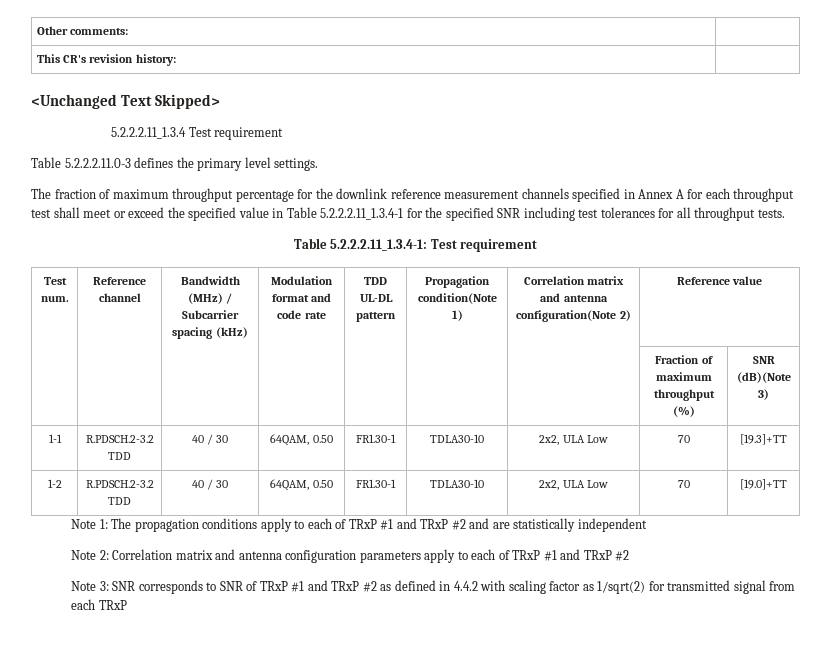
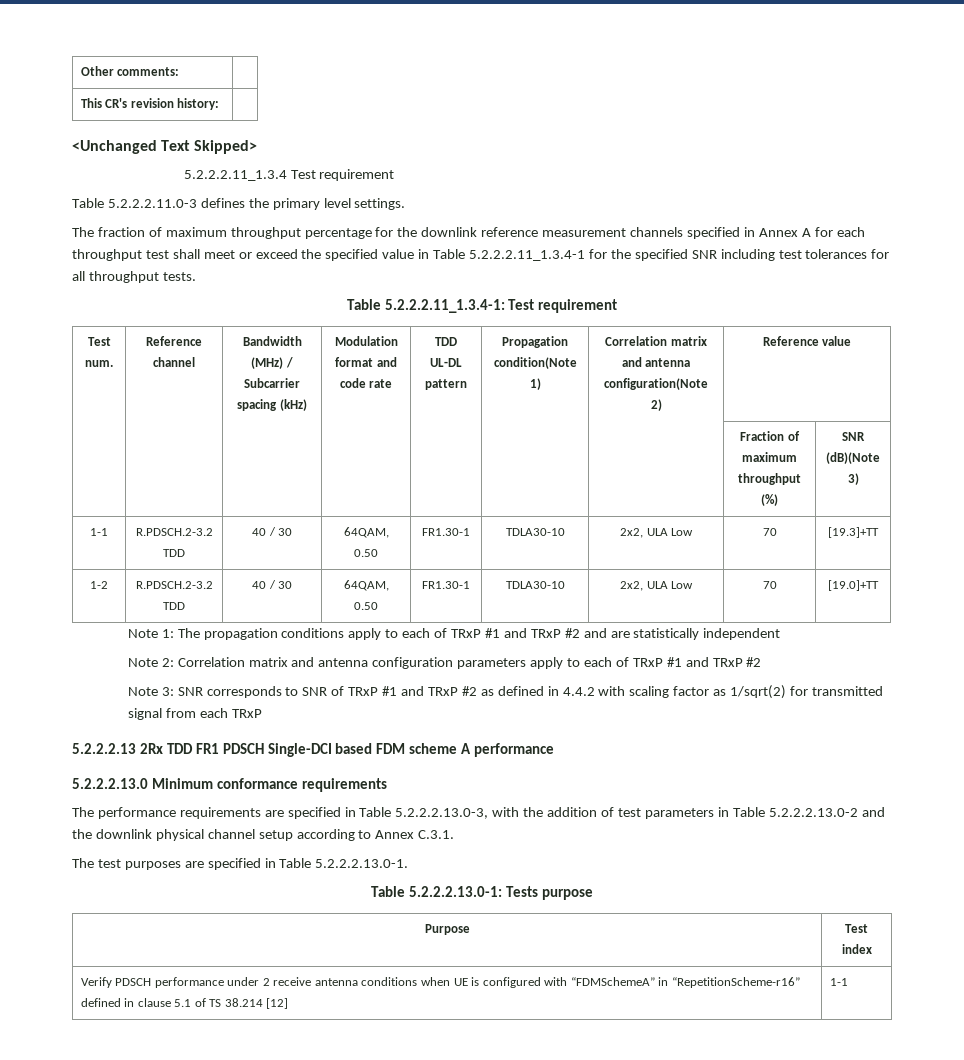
(127, 605) none -> [72,743,555,757] [72,778,387,792] [72,807,885,819] [72,829,455,841] [72,858,409,870] [371,886,593,900] [424,924,470,935] [845,924,868,933] [841,944,872,954] [80,977,800,988] [80,998,289,1009] [829,978,848,986] // 5.2.2.2.13 2Rx TDD FR1 PDSCH Single-DCI based FDM scheme A performance // 5.2.2.2.13.0 Minimum conformance requirements // The performance requirements are specified in Table 5.2.2.2.13.0-3, with the addition of test parameters in Table 5.2.2.2.13.0-2 and the downlink physical channel setup according to Annex C.3.1. // The test purposes are specified in Table 5.2.2.2.13.0-1. // Table 5.2.2.2.13.0-1: Tests purpose // Purpose | Test index // Verify PDSCH performance under 2 receive antenna conditions when UE is configured with “FDMSchemeA” in “RepetitionScheme-r16” defined in clause 5.1 of TS 38.214 [12] | 1-1

